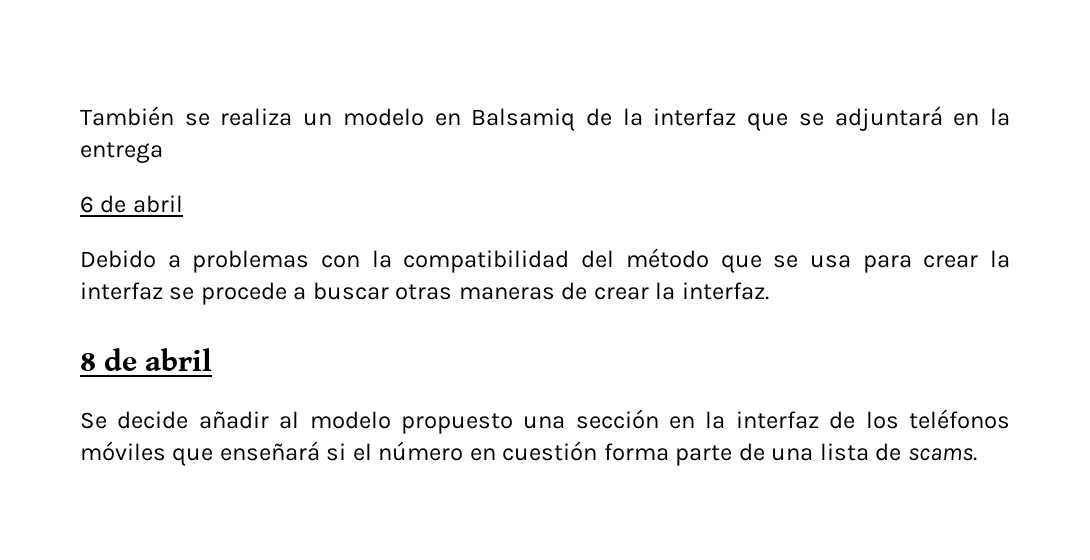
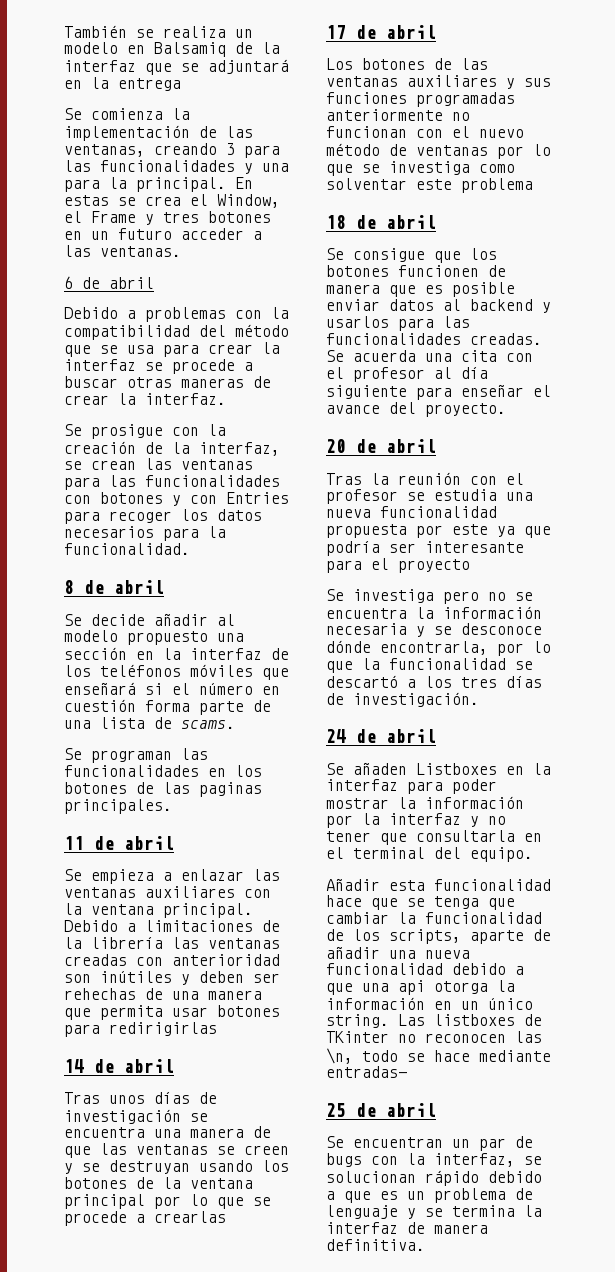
(163, 152) none -> [64,108,190,120] [64,125,253,141] [64,143,280,158] [64,160,289,174] [64,177,253,192] [64,194,280,208] [64,211,271,225] [64,228,262,240] [64,245,181,257] // Se comienza la implementación de las ventanas, creando 3 para las funcionalidades y una para la principal. En estas se crea el Window, el Frame y tres botones en un futuro acceder a las ventanas.
(769, 291) none -> [64,424,226,439] [64,441,280,456] [64,458,253,470] [64,475,280,490] [64,492,289,506] [64,509,262,524] [64,526,226,541] [64,543,190,555] // Se prosigue con la creación de la interfaz, se crean las ventanas para las funcionalidades con botones y con Entries para recoger los datos necesarios para la funcionalidad.
(977, 454) none -> [64,748,208,763] [64,765,262,777] [64,782,262,797] [64,799,172,814] [64,836,174,850] [64,869,280,884] [64,886,271,898] [64,903,253,918] [64,920,280,932] [64,937,280,949] [64,954,280,966] [64,971,280,985] [64,988,262,1000] [64,1005,280,1020] [64,1022,217,1037] [64,1059,174,1073] [64,1092,217,1104] [64,1109,208,1124] [64,1126,271,1138] [64,1143,289,1158] [64,1160,289,1174] [64,1177,253,1189] [64,1194,271,1209] [64,1211,226,1226] [326,25,436,39] [326,58,488,70] [326,75,551,89] [326,92,515,107] [326,109,470,121] [326,126,524,138] [326,143,551,159] [326,161,515,176] [326,178,533,193] [326,215,436,229] [326,248,497,263] [326,265,506,277] [326,282,515,297] [326,299,551,313] [326,316,470,331] [326,333,542,345] [326,350,533,362] [326,367,488,382] [326,384,551,400] [326,402,506,417] [326,439,436,453] [326,472,524,485] [326,489,533,504] [326,506,497,518] [326,524,551,538] [326,541,524,556] [326,558,470,573] [326,589,533,604] [326,606,542,619] [326,623,542,637] [326,640,551,656] [326,658,533,673] [326,675,542,688] [326,692,479,707] [326,729,436,743] [326,762,551,775] [326,779,497,794] [326,796,524,809] [326,813,506,828] [326,830,542,845] [326,847,533,862] [326,878,551,891] [326,895,515,910] [326,912,542,924] [326,929,551,944] [326,946,470,959] [326,963,524,975] [326,980,515,995] [326,997,533,1010] [326,1014,542,1028] [326,1031,542,1043] [326,1048,551,1064] [326,1066,407,1078] [326,1103,436,1117] [326,1136,533,1151] [326,1153,542,1167] [326,1170,542,1186] [326,1188,533,1203] [326,1205,542,1219] [326,1222,488,1234] [326,1239,425,1251] // Se programan las funcionalidades en los botones de las paginas principales. // 11 de abril // Se empieza a enlazar las ventanas auxiliares con la ventana principal. Debido a limitaciones de la librería las ventanas creadas con anterioridad son inútiles y deben ser rehechas de una manera que permita usar botones para redirigirlas // 14 de abril // Tras unos días de investigación se encuentra una manera de que las ventanas se creen y se destruyan usando los botones de la ventana principal por lo que se procede a crearlas // 17 de abril // Los botones de las ventanas auxiliares y sus funciones programadas anteriormente no funcionan con el nuevo método de ventanas por lo que se investiga como solventar este problema // 18 de abril // Se consigue que los botones funcionen de manera que es posible enviar datos al backend y usarlos para las funcionalidades creadas. Se acuerda una cita con el profesor al día siguiente para enseñar el avance del proyecto. // 20 de abril // Tras la reunión con el profesor se estudia una nueva funcionalidad propuesta por este ya que podría ser interesante para el proyecto // Se investiga pero no se encuentra la información necesaria y se desconoce dónde encontrarla, por lo que la funcionalidad se descartó a los tres días de investigación. // 24 de abril // Se añaden Listboxes en la interfaz para poder mostrar la información por la interfaz y no tener que consultarla en el terminal del equipo. // Añadir esta funcionalidad hace que se tenga que cambiar la funcionalidad de los scripts, aparte de añadir una nueva funcionalidad debido a que una api otorga la información en un único string. Las listboxes de TKinter no reconocen las \n, todo se hace mediante entradas- // 25 de abril // Se encuentran un par de bugs con la interfaz, se solucionan rápido debido a que es un problema de lenguaje y se termina la interfaz de manera definitiva.

